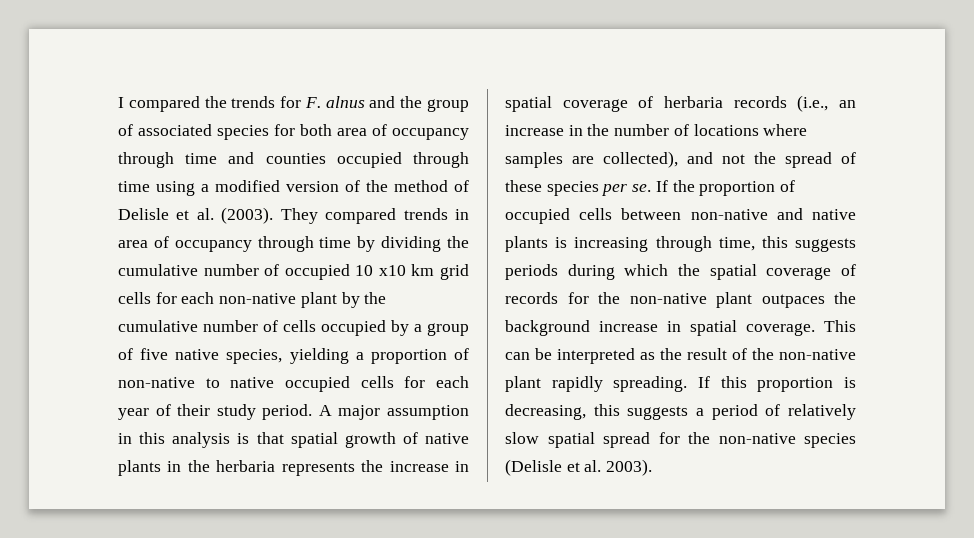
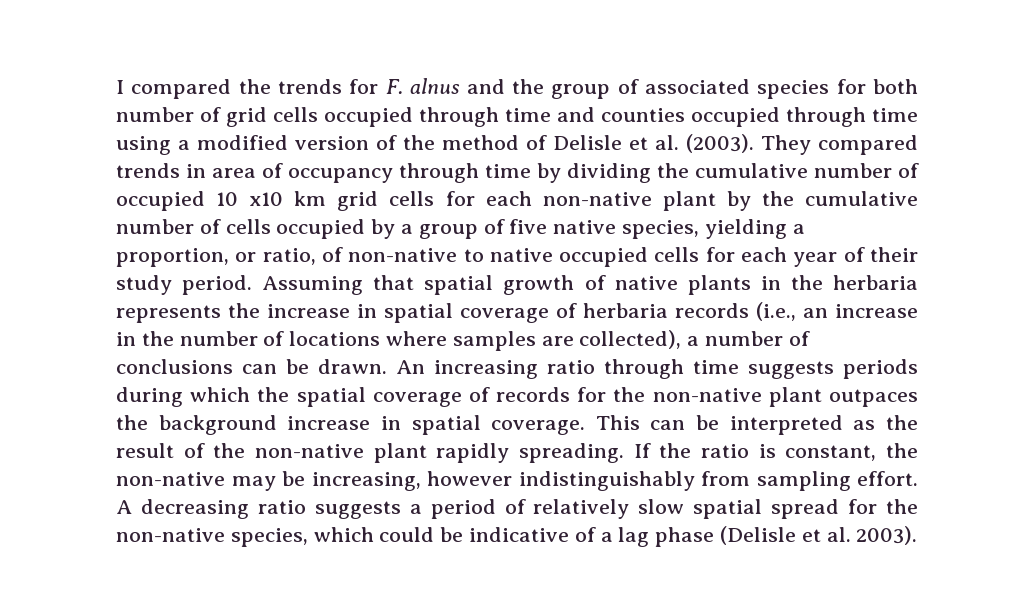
[337,124,469,140] area of occupancy -> [116,107,413,127] number of grid cells occupied
[370,349,447,364] proportion -> [116,248,316,267] proportion, or ratio,
[318,405,469,420] [118,432,250,448] A major assumption in this analysis is -> [262,276,364,295] Assuming
[687,152,856,168] [505,180,796,196] [505,208,856,224] [505,236,788,252] and not the spread of these species per se. If the proportion of occupied cells between non-native and native plants is increasing through time, this -> [687,331,810,346] [116,359,739,379] a number of conclusions can be drawn. An increasing ratio through time
[720,376,856,392] [505,404,620,420] this proportion is decreasing, this -> [659,443,918,461] [116,471,918,491] [116,499,306,519] the ratio is constant, the non-native may be increasing, however indistinguishably from sampling effort. A decreasing ratio
[804,433,856,448] species -> [230,527,715,547] species, which could be indicative of a lag phase

